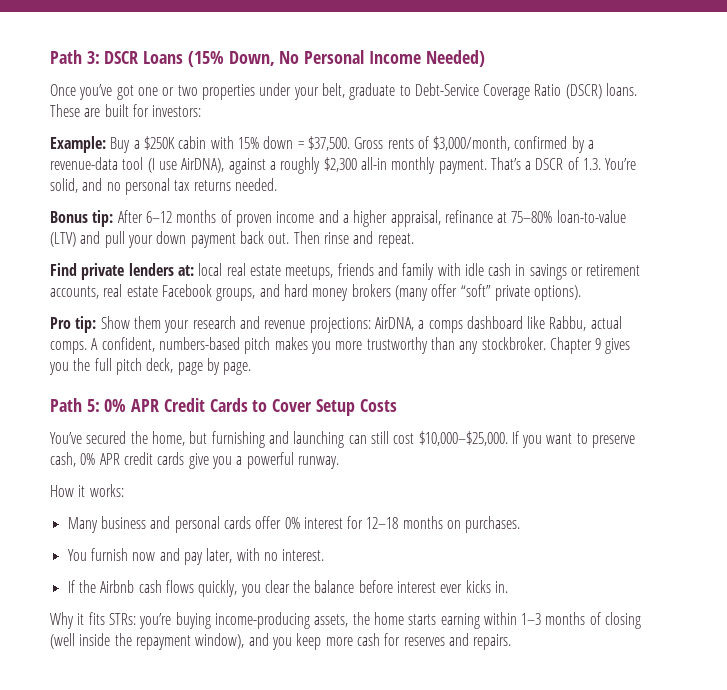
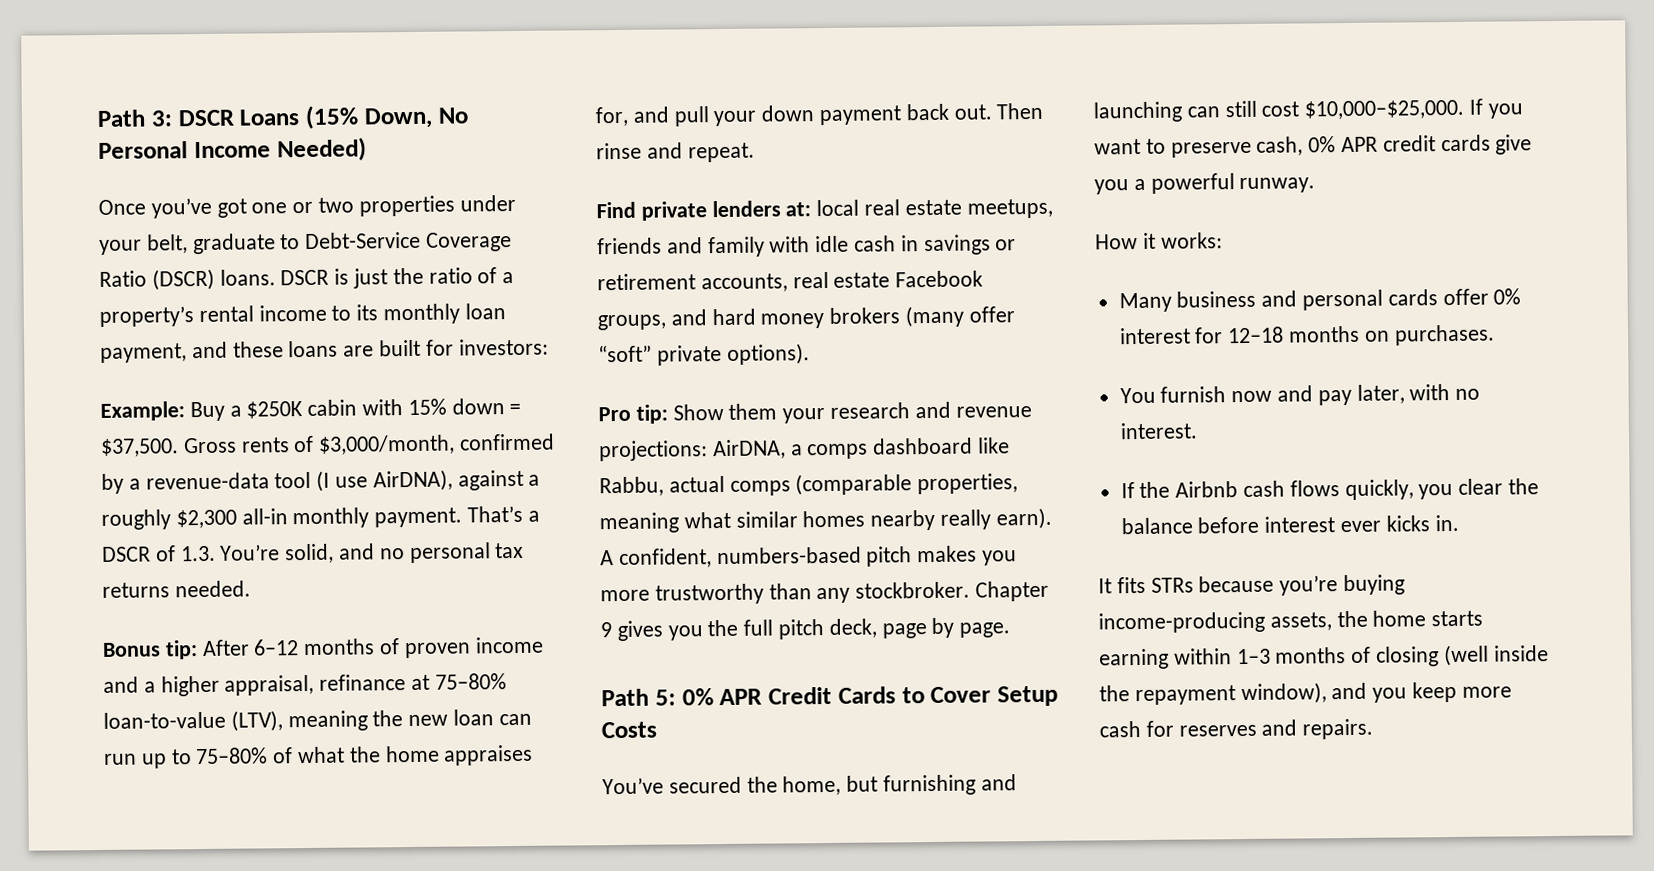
[50,104,80,117] These -> [280,267,515,289] [99,303,506,327] [100,340,339,363] DSCR is just the ratio of a property’s rental income to its monthly loan payment, and these loans
[50,232,76,247] (LTV) -> [230,709,532,732] [104,744,534,769] [595,106,629,127] (LTV), meaning the new loan can run up to 75–80% of what the home appraises for,
[50,341,87,354] comps. -> [729,473,1019,496] [599,507,1052,534] comps (comparable properties, meaning what similar homes nearby really earn).
[50,612,136,629] Why it fits STRs: -> [1098,575,1275,594] It fits STRs because

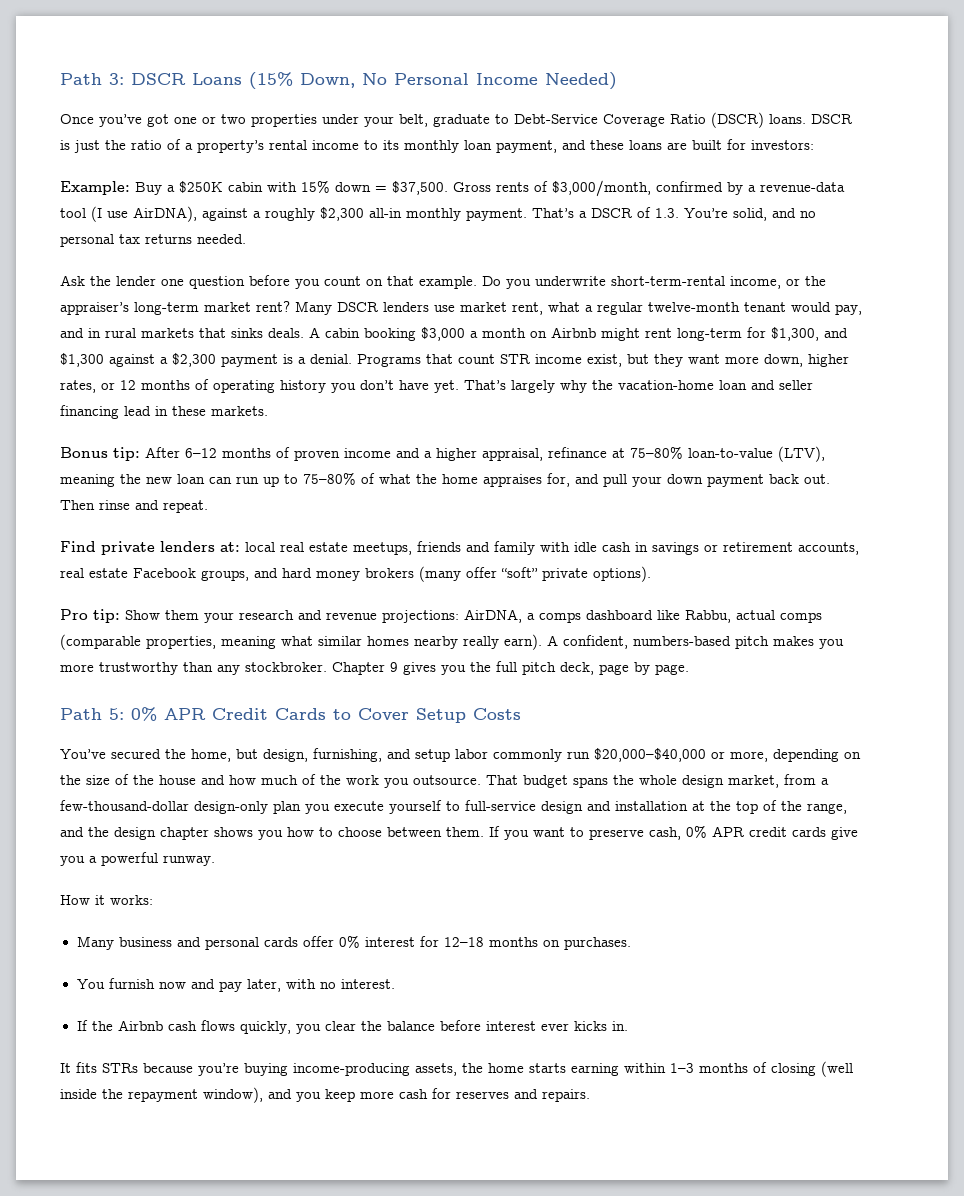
(251, 589) none -> [60,275,826,289] [60,301,862,315] [60,327,848,341] [60,353,849,367] [60,379,813,393] [60,405,268,419] // Ask the lender one question before you count on that example. Do you underwrite short-term-rental income, or the appraiser’s long-term market rent? Many DSCR lenders use market rent, what a regular twelve-month tenant would pay, and in rural markets that sinks deals. A cabin booking $3,000 a month on Airbnb might rent long-term for $1,300, and $1,300 against a $2,300 payment is a denial. Programs that count STR income exist, but they want more down, higher rates, or 12 months of operating history you don’t have yet. That’s largely why the vacation-home loan and seller financing lead in these markets.
[883,774,1017,796] [1093,99,1465,123] furnishing and launching can still cost $10,000–$25,000. -> [263,748,861,762] [60,774,829,788] [60,800,847,814] [60,827,484,840] design, furnishing, and setup labor commonly run $20,000–$40,000 or more, depending on the size of the house and how much of the work you outsource. That budget spans the whole design market, from a few-thousand-dollar design-only plan you execute yourself to full-service design and installation at the top of the range, and the design chapter shows you how to choose between them.

